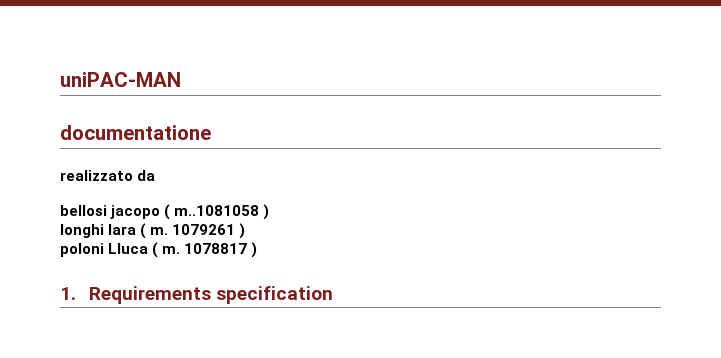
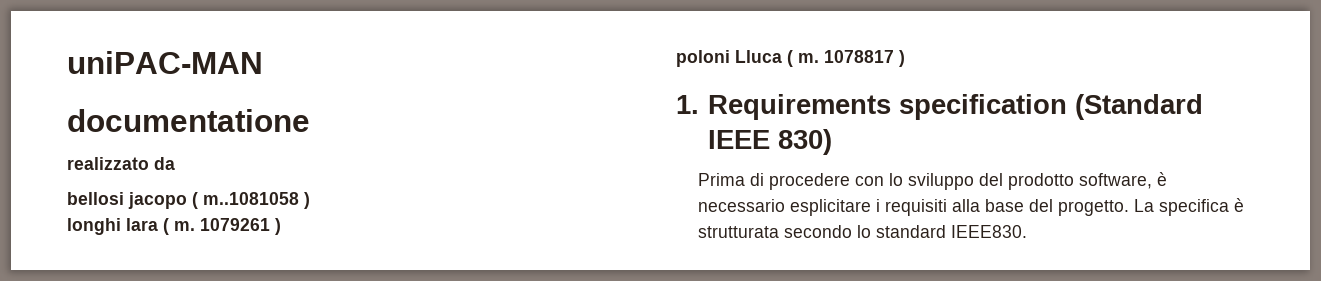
(334, 295) none -> [1074,94,1203,120] [707,129,832,155] [697,172,1167,190] [697,198,1244,216] [697,225,1027,238] (Standard IEEE 830) // Prima di procedere con lo sviluppo del prodotto software, è necessario esplicitare i requisiti alla base del progetto. La specifica è strutturata secondo lo standard IEEE830.

